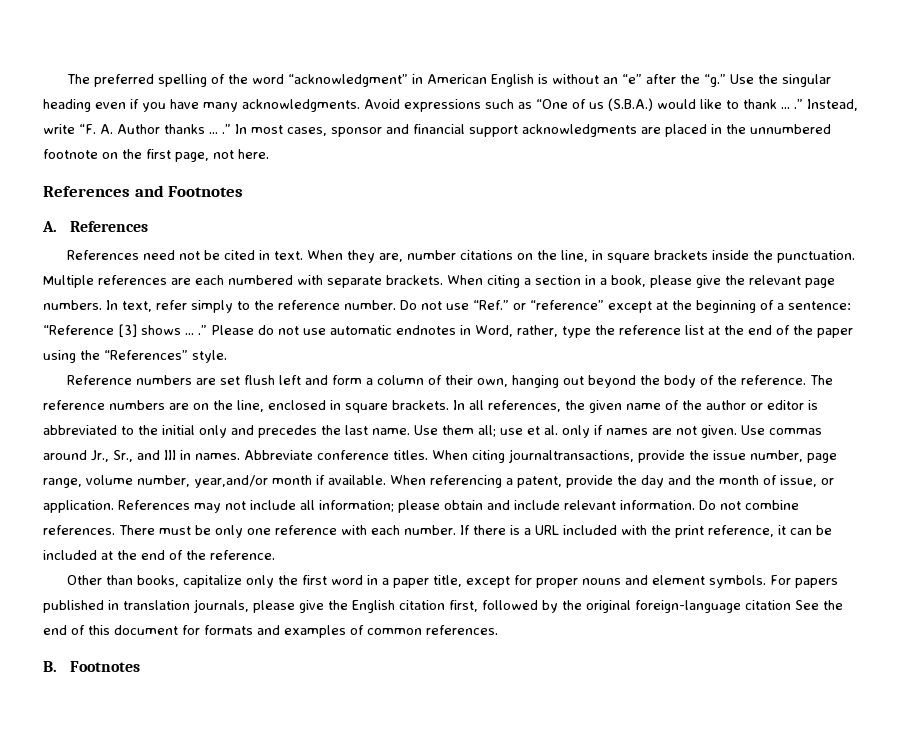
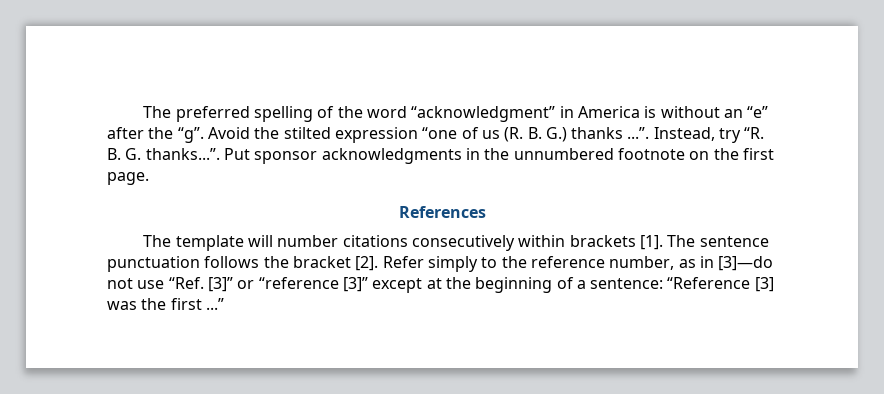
[426,74,534,87] American English -> [577,106,640,118] America
[703,74,831,87] [43,98,858,112] [43,124,707,137] “g.” Use the singular heading even if you have many acknowledgments. Avoid expressions such as “One of us (S.B.A.) would like to thank ... .” Instead, write “F. A. Author thanks ... .” In most cases, sponsor and financial support acknowledgments are placed -> [177,127,765,143] [107,148,462,164] “g”. Avoid the stilted expression “one of us (R. B. G.) thanks ...”. Instead, try “R. B. G. thanks...”. Put sponsor acknowledgments
[175,149,269,162] [43,185,244,197] [42,221,149,232] [66,250,855,263] [43,275,835,288] [43,300,604,313] page, not here. // References and Footnotes // A. References // References need not be cited in text. When they are, number citations on the line, in square brackets inside the punctuation. Multiple references are each numbered with separate brackets. When citing a section in a book, please give the relevant page numbers. In text, refer simply to the reference number. Do not use “Ref.” or “reference” -> [107,172,149,185] [398,206,486,218] [143,235,769,251] [107,256,774,272] [107,277,368,292] page. // References // The template will number citations consecutively within brackets [1]. The sentence punctuation follows the bracket [2]. Refer simply to the reference number, as in [3]—do not use “Ref. [3]” or “reference [3]”
[141,325,853,338] [43,350,227,363] [66,375,833,388] [43,400,818,413] [43,425,822,438] [43,449,837,463] [43,475,834,488] [43,500,799,513] [43,525,832,538] [43,550,275,560] [66,575,838,588] [43,599,843,613] [43,625,498,638] [43,661,141,672] shows ... .” Please do not use automatic endnotes in Word, rather, type the reference list at the end of the paper using the “References” style. // Reference numbers are set flush left and form a column of their own, hanging out beyond the body of the reference. The reference numbers are on the line, enclosed in square brackets. In all references, the given name of the author or editor is abbreviated to the initial only and precedes the last name. Use them all; use et al. only if names are not given. Use commas around Jr., Sr., and III in names. Abbreviate conference titles. When citing journaltransactions, provide the issue number, page range, volume number, year,and/or month if available. When referencing a patent, provide the day and the month of issue, or application. References may not include all information; please obtain and include relevant information. Do not combine references. There must be only one reference with each number. If there is a URL included with the print reference, it can be included at the end of the reference. // Other than books, capitalize only the first word in a paper title, except for proper nouns and element symbols. For papers published in translation journals, please give the English citation first, followed by the original foreign-language citation See the end of this document for formats and examples of common references. // B. Footnotes -> [107,298,224,310] was the first ...”

